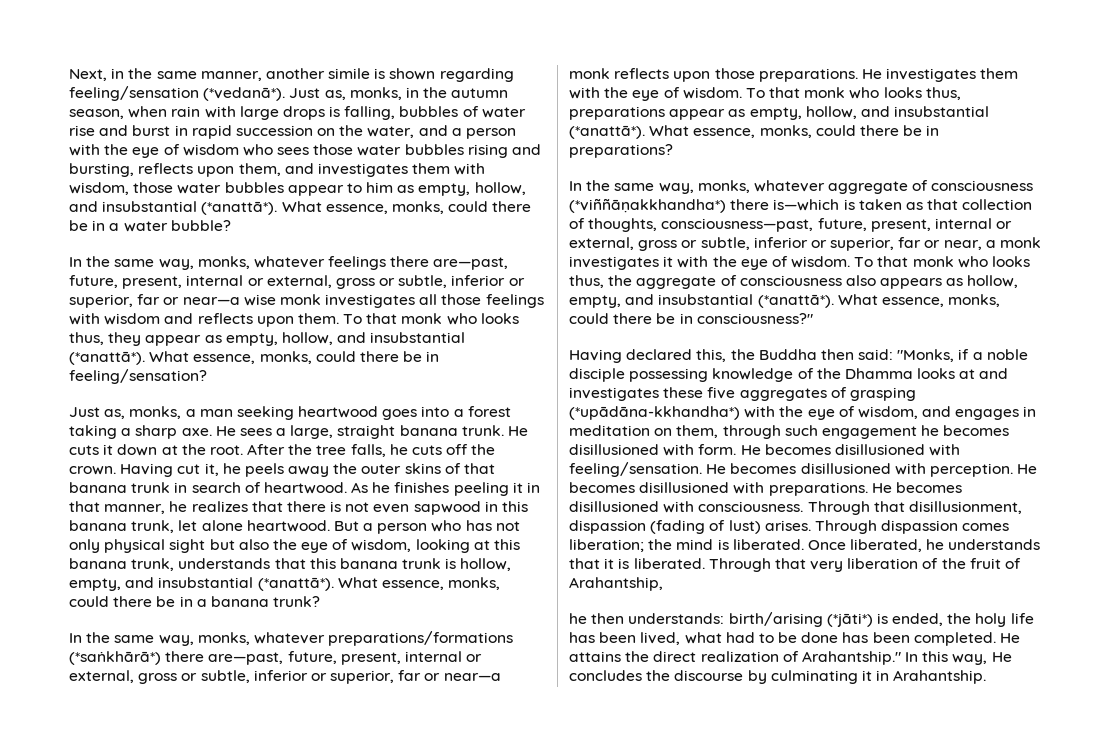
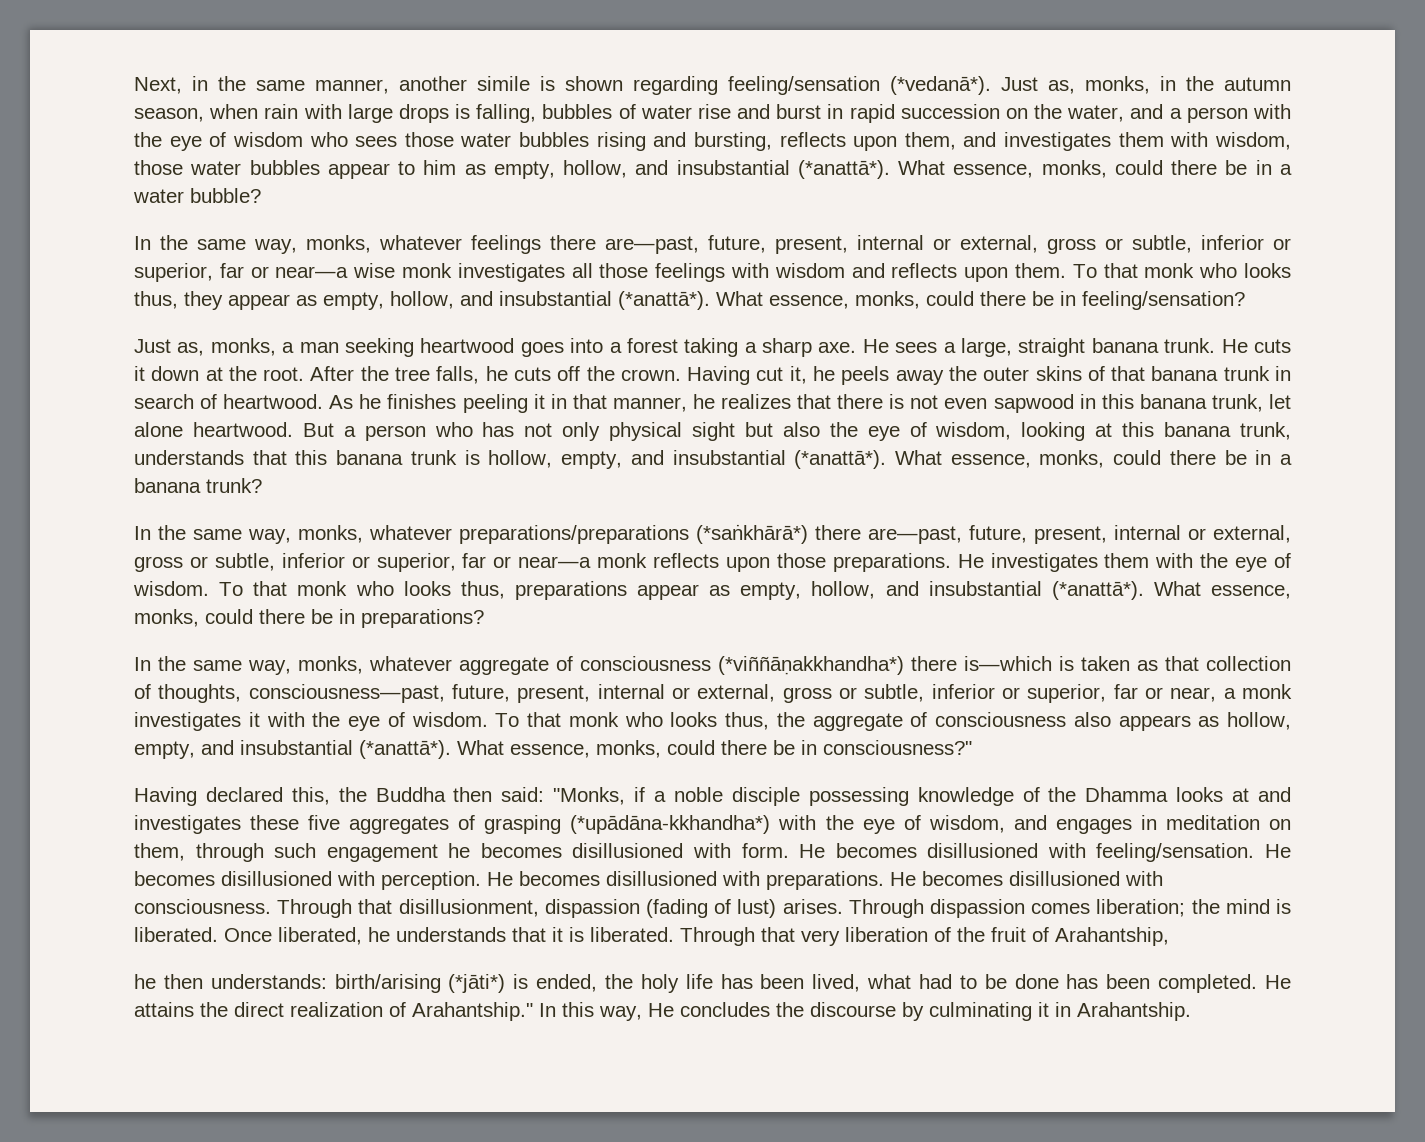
[328,631,514,646] preparations/formations -> [459,525,689,544] preparations/preparations

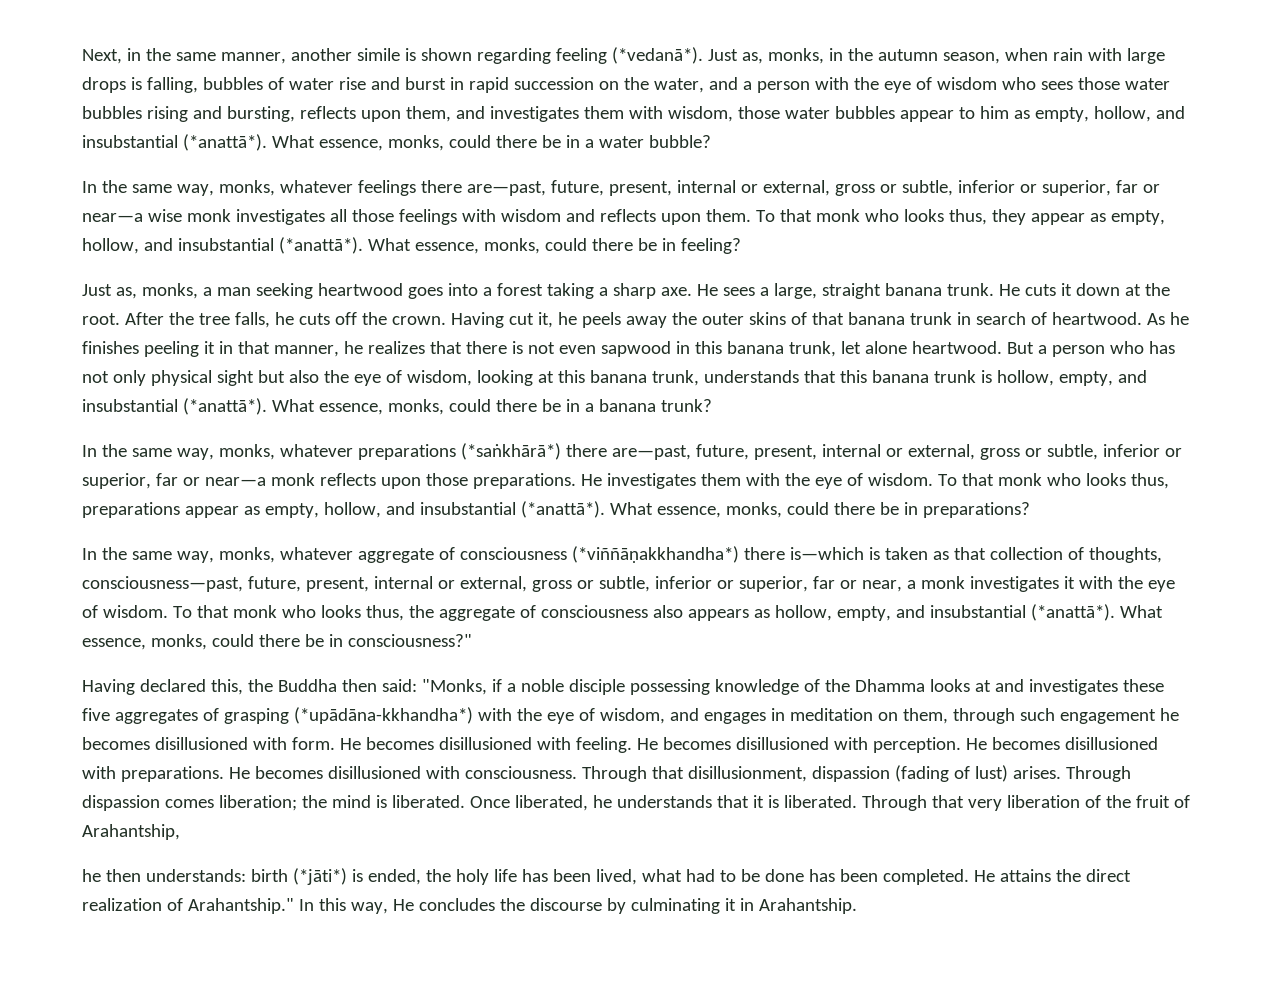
[728,76,880,95] feeling/sensation -> [555,48,607,64] feeling
[1082,291,1245,310] feeling/sensation? -> [680,238,741,254] feeling?
[459,525,689,544] preparations/preparations -> [357,444,456,460] preparations
[1096,843,1255,862] feeling/sensation. -> [575,737,632,753] feeling.
[334,974,441,993] birth/arising -> [250,869,288,882] birth

